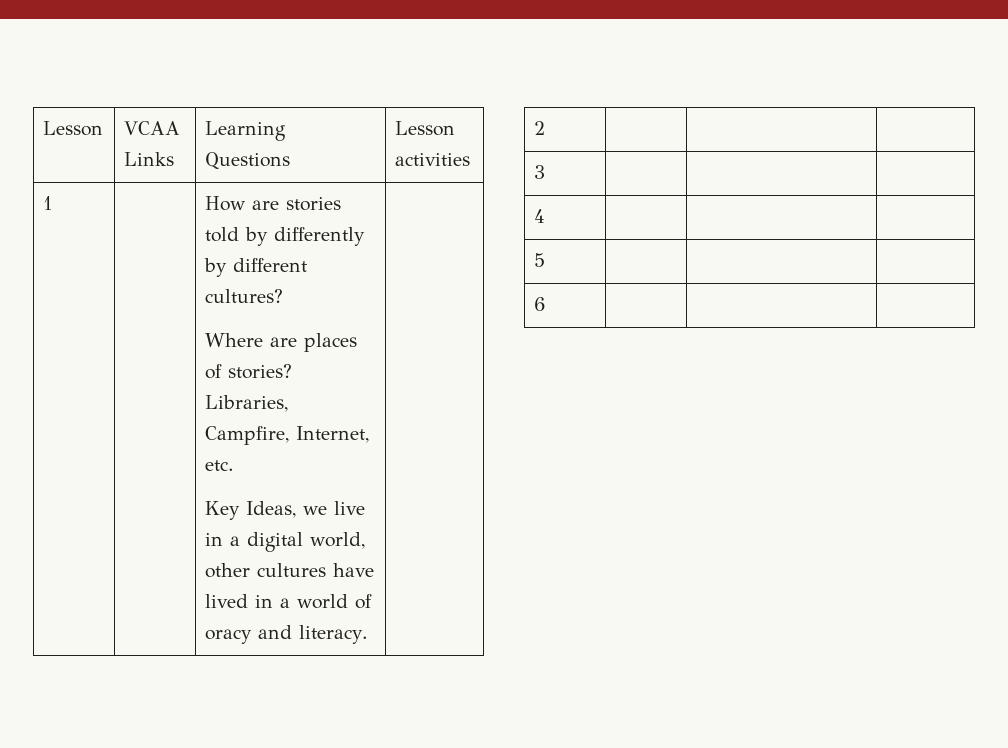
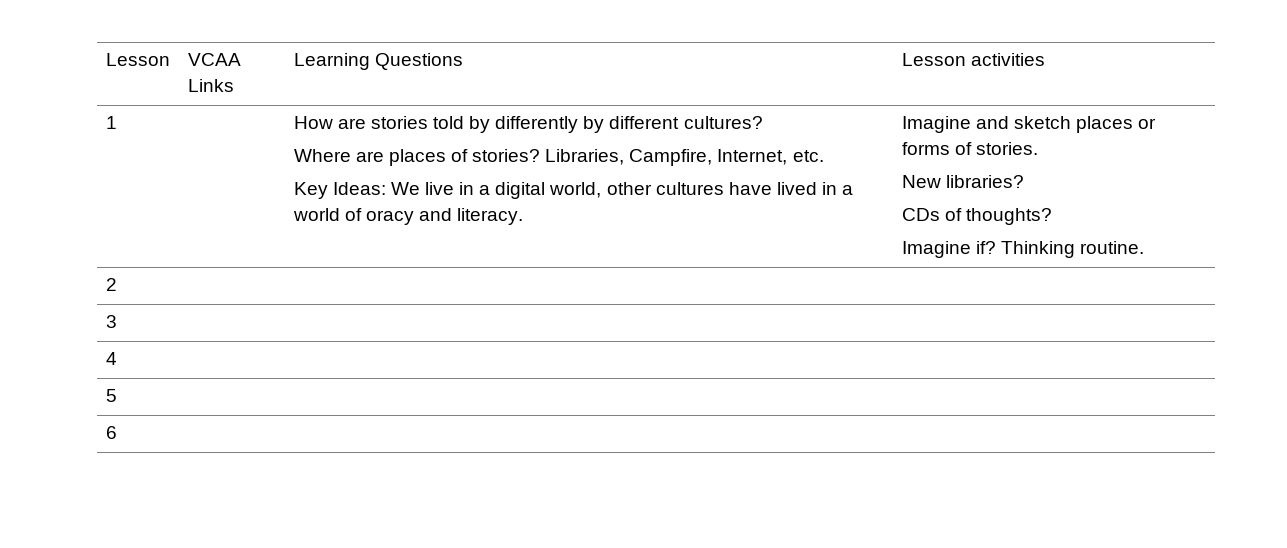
[246,501,328,518] Ideas, we -> [332,182,420,195] Ideas: We
(369, 634) none -> [901,116,1157,133] [901,142,1038,155] [901,175,1024,188] [901,208,1052,225] [901,241,1144,258] Imagine and sketch places or forms of stories. // New libraries? // CDs of thoughts? // Imagine if? Thinking routine.

